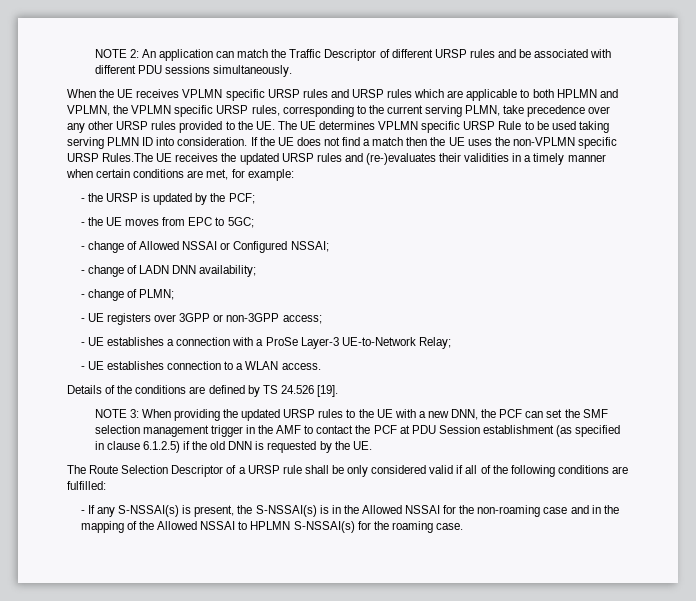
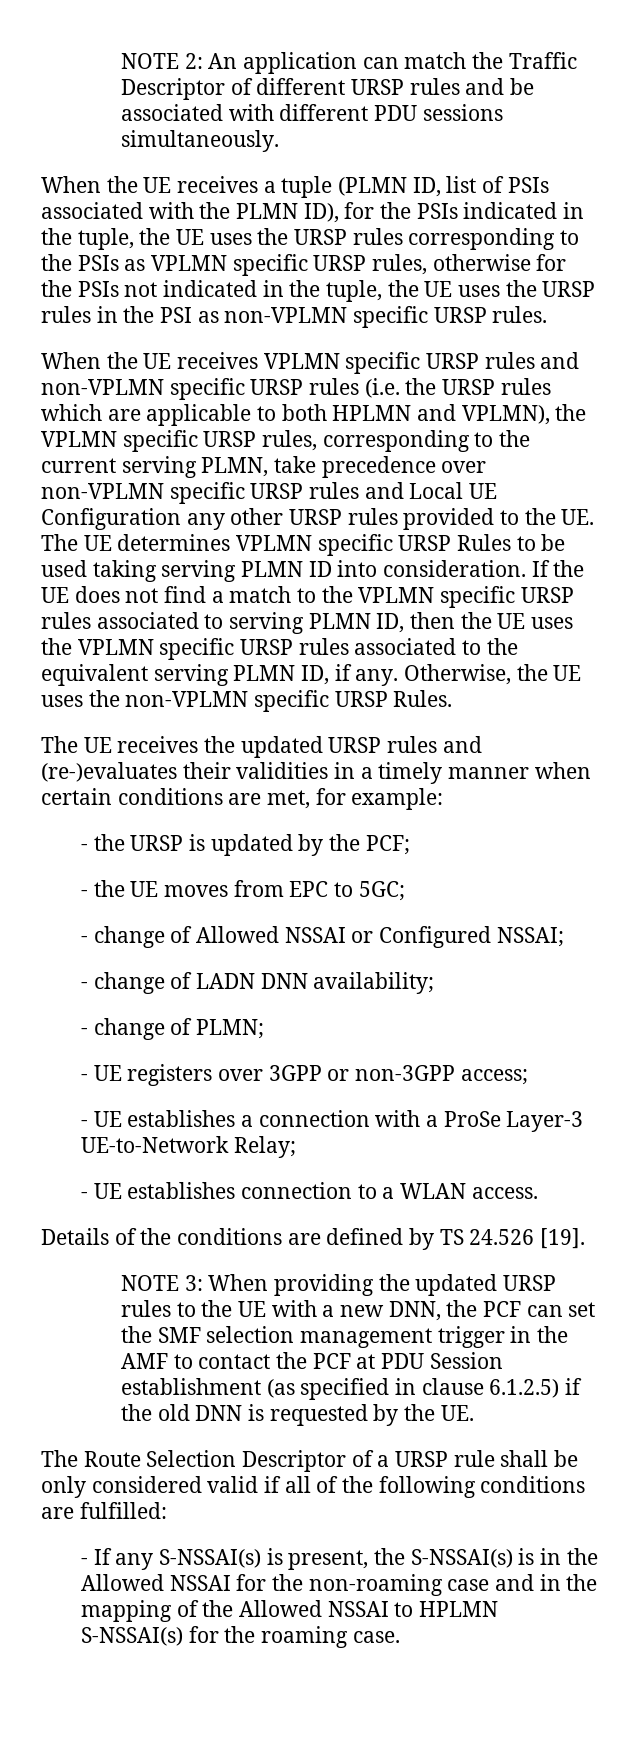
(292, 71) none -> [41,176,549,198] [41,202,585,223] [41,228,580,250] [41,254,567,276] [41,280,596,302] [41,306,548,328] // When the UE receives a tuple (PLMN ID, list of PSIs associated with the PLMN ID), for the PSIs indicated in the tuple, the UE uses the URSP rules corresponding to the PSIs as VPLMN specific URSP rules, otherwise for the PSIs not indicated in the tuple, the UE uses the URSP rules in the PSI as non-VPLMN specific URSP rules.
(349, 93) none -> [41,378,437,400] non-VPLMN specific URSP rules (i.e. the
[67,105,110,116] VPLMN, -> [461,405,550,425] VPLMN),
(611, 110) none -> [41,482,498,504] [41,508,181,530] non-VPLMN specific URSP rules and Local UE Configuration
[498,121,522,130] Rule -> [457,534,512,551] Rules
(404, 141) none -> [297,586,574,608] [41,612,405,634] to the VPLMN specific URSP rules associated to serving PLMN ID,
[512,137,617,149] [67,153,154,162] non-VPLMN specific URSP Rules.The -> [77,638,518,660] [41,664,582,686] [41,690,453,712] [41,736,78,753] VPLMN specific URSP rules associated to the equivalent serving PLMN ID, if any. Otherwise, the UE uses the non-VPLMN specific URSP Rules. // The

